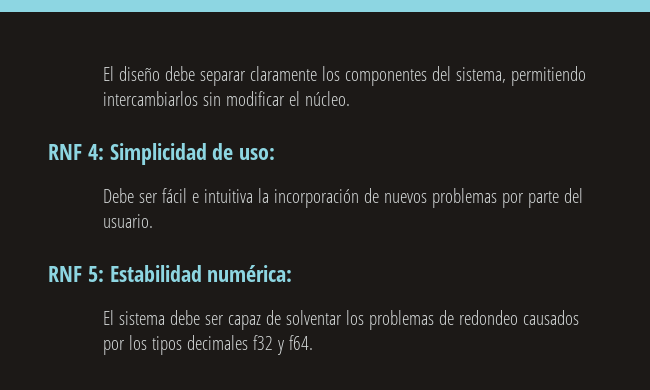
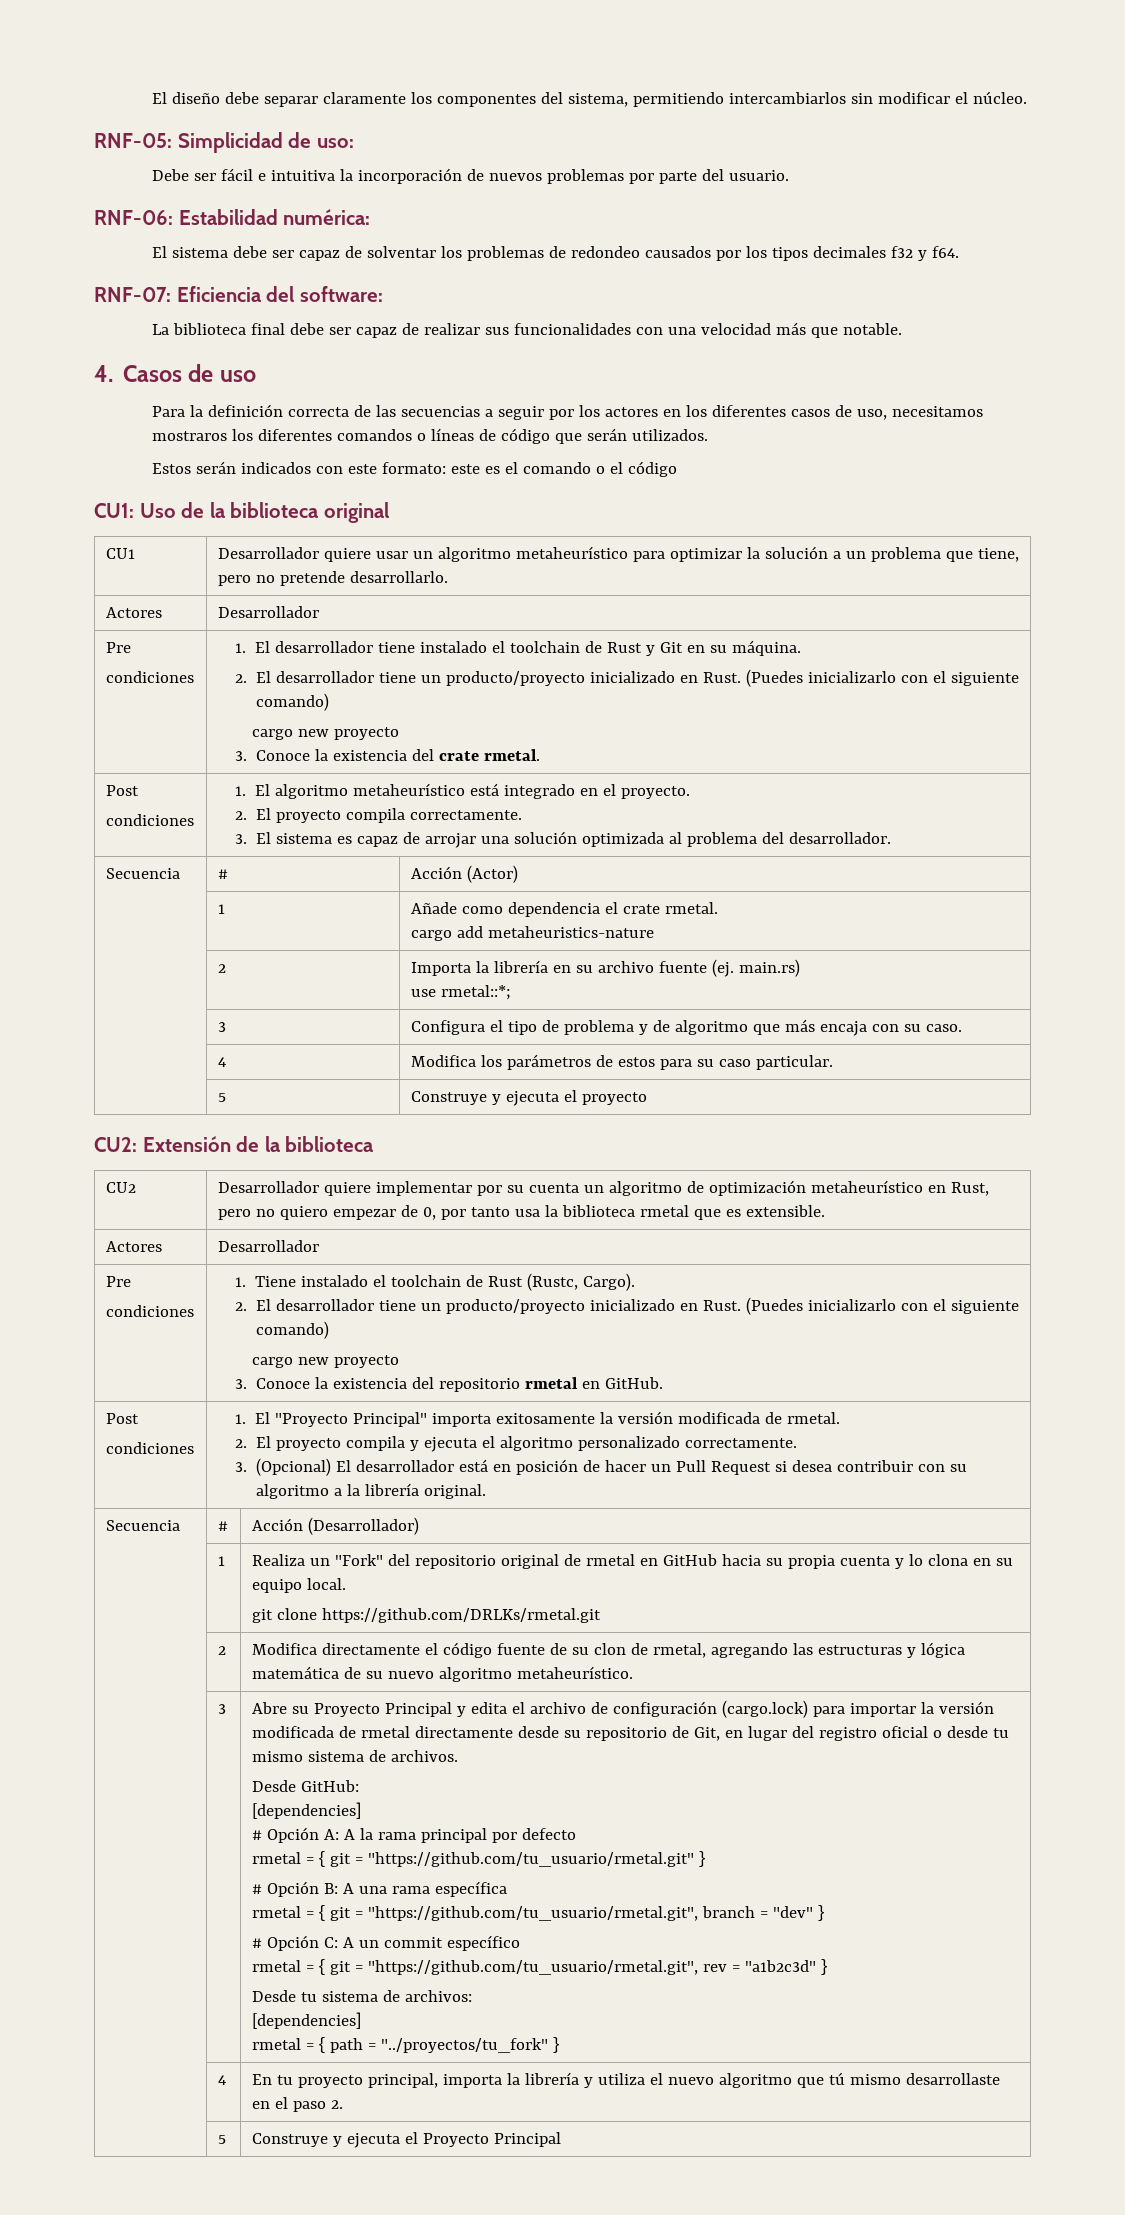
[48,144,104,160] RNF 4: -> [94,133,172,148] RNF-05:
[48,266,104,282] RNF 5: -> [94,210,173,225] RNF-06:
(313, 342) none -> [94,286,383,302] [152,322,902,338] [94,364,256,382] [152,404,983,420] [152,428,708,444] [152,461,677,477] [94,502,389,523] [105,548,135,559] [217,546,1019,562] [217,571,448,586] [105,607,162,618] [217,606,319,618] [105,642,131,653] [105,671,194,683] [235,640,802,656] [235,669,1020,687] [256,693,330,711] [252,727,400,740] [235,749,541,761] [105,785,139,796] [105,814,194,826] [235,783,691,799] [235,808,523,823] [235,831,892,848] [105,868,180,879] [217,869,228,879] [410,865,518,883] [217,904,225,914] [410,902,718,917] [410,926,654,941] [217,964,226,973] [410,959,800,977] [410,985,511,1000] [217,1022,226,1032] [410,1019,962,1036] [217,1057,226,1067] [410,1054,833,1070] [217,1093,226,1102] [410,1090,647,1106] [94,1136,374,1152] [105,1182,136,1193] [217,1180,989,1196] [217,1205,825,1220] [105,1241,162,1252] [217,1240,319,1252] [105,1276,131,1287] [105,1305,194,1317] [235,1273,636,1291] [235,1297,1020,1315] [256,1321,330,1339] [252,1355,400,1368] [235,1377,664,1392] [105,1413,139,1424] [105,1442,194,1454] [235,1411,841,1427] [235,1436,798,1452] [235,1458,968,1476] [256,1483,487,1499] [105,1520,180,1531] [217,1521,228,1531] [251,1517,419,1535] [217,1556,225,1566] [251,1554,1013,1569] [251,1578,346,1593] [251,1608,601,1623] [217,1646,226,1655] [251,1642,965,1658] [251,1666,633,1682] [217,1704,226,1714] [251,1700,994,1718] [251,1726,1009,1741] [251,1750,458,1762] [251,1780,359,1792] [251,1802,361,1819] [251,1827,576,1843] [251,1851,705,1867] [251,1881,507,1897] [251,1905,824,1921] [251,1935,520,1951] [251,1959,827,1975] [251,1990,472,2002] [251,2012,361,2029] [251,2037,559,2053] [217,2075,226,2085] [251,2072,1000,2088] [251,2097,343,2112] [217,2135,226,2144] [251,2132,561,2148] // RNF-07: Eficiencia del software: // La biblioteca final debe ser capaz de realizar sus funcionalidades con una velocidad más que notable. // 4. Casos de uso // Para la definición correcta de las secuencias a seguir por los actores en los diferentes casos de uso, necesitamos mostraros los diferentes comandos o líneas de código que serán utilizados. // Estos serán indicados con este formato: este es el comando o el código // CU1: Uso de la biblioteca original // CU1 | Desarrollador quiere usar un algoritmo metaheurístico para optimizar la solución a un problema que tiene, pero no pretende desarrollarlo. // Actores | Desarrollador // Pre // condiciones | 1. El desarrollador tiene instalado el toolchain de Rust y Git en su máquina. // 2. El desarrollador tiene un producto/proyecto inicializado en Rust. (Puedes inicializarlo con el siguiente comando) // cargo new proyecto // 3. Conoce la existencia del crate rmetal. // Post // condiciones | 1. El algoritmo metaheurístico está integrado en el proyecto. // 2. El proyecto compila correctamente. // 3. El sistema es capaz de arrojar una solución optimizada al problema del desarrollador. // Secuencia | # | Acción (Actor) // | 1 | Añade como dependencia el crate rmetal. // cargo add metaheuristics-nature // | 2 | Importa la librería en su archivo fuente (ej. main.rs) // use rmetal::*; // | 3 | Configura el tipo de problema y de algoritmo que más encaja con su caso. // | 4 | Modifica los parámetros de estos para su caso particular. // | 5 | Construye y ejecuta el proyecto // CU2: Extensión de la biblioteca // CU2 | Desarrollador quiere implementar por su cuenta un algoritmo de optimización metaheurístico en Rust, pero no quiero empezar de 0, por tanto usa la biblioteca rmetal que es extensible. // Actores | Desarrollador // Pre // condiciones | 1. Tiene instalado el toolchain de Rust (Rustc, Cargo). // 2. El desarrollador tiene un producto/proyecto inicializado en Rust. (Puedes inicializarlo con el siguiente comando) // cargo new proyecto // 3. Conoce la existencia del repositorio rmetal en GitHub. // Post // condiciones | 1. El "Proyecto Principal" importa exitosamente la versión modificada de rmetal. // 2. El proyecto compila y ejecuta el algoritmo personalizado correctamente. // 3. (Opcional) El desarrollador está en posición de hacer un Pull Request si desea contribuir con su algoritmo a la librería original. // Secuencia | # | Acción (Desarrollador) // | 1 | Realiza un "Fork" del repositorio original de rmetal en GitHub hacia su propia cuenta y lo clona en su equipo local. // git clone https://github.com/DRLKs/rmetal.git // | 2 | Modifica directamente el código fuente de su clon de rmetal, agregando las estructuras y lógica matemática de su nuevo algoritmo metaheurístico. // | 3 | Abre su Proyecto Principal y edita el archivo de configuración (cargo.lock) para importar la versión modificada de rmetal directamente desde su repositorio de Git, en lugar del registro oficial o desde tu mismo sistema de archivos. // Desde GitHub: // [dependencies] // # Opción A: A la rama principal por defecto // rmetal = { git = "https://github.com/tu_usuario/rmetal.git" } // # Opción B: A una rama específica // rmetal = { git = "https://github.com/tu_usuario/rmetal.git", branch = "dev" } // # Opción C: A un commit específico // rmetal = { git = "https://github.com/tu_usuario/rmetal.git", rev = "a1b2c3d" } // Desde tu sistema de archivos: // [dependencies] // rmetal = { path = "../proyectos/tu_fork" } // | 4 | En tu proyecto principal, importa la librería y utiliza el nuevo algoritmo que tú mismo desarrollaste en el paso 2. // | 5 | Construye y ejecuta el Proyecto Principal

